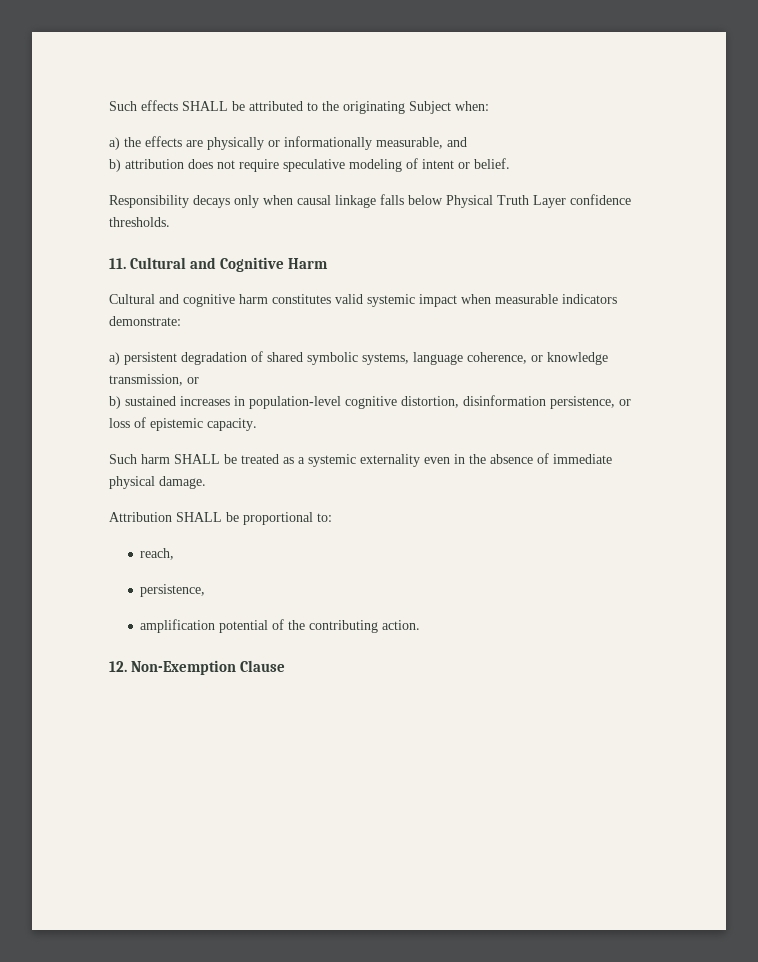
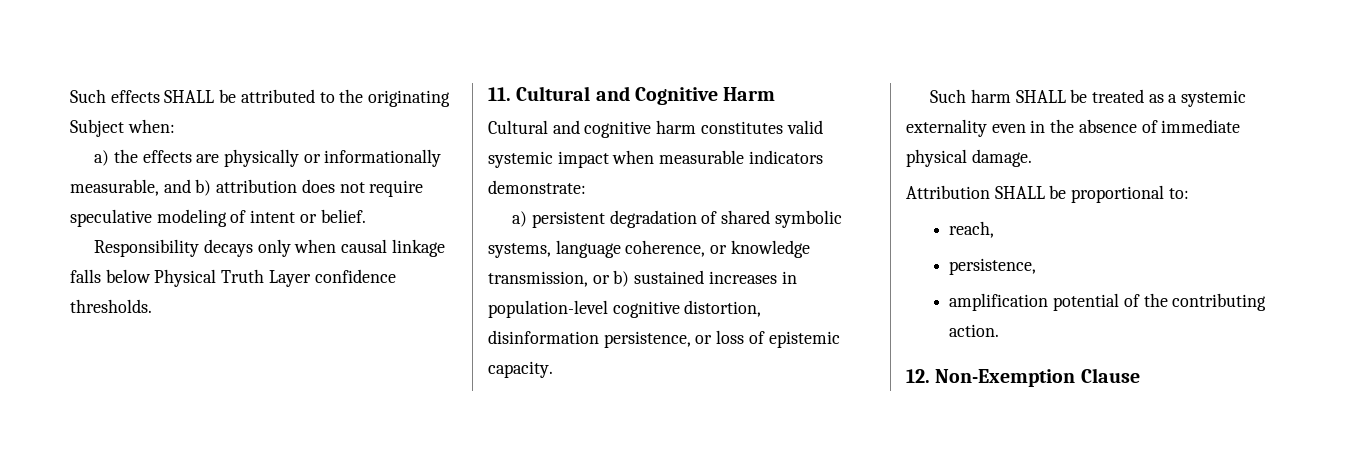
(467, 142) // -> (191, 186) none
(199, 380) // -> (610, 279) none

